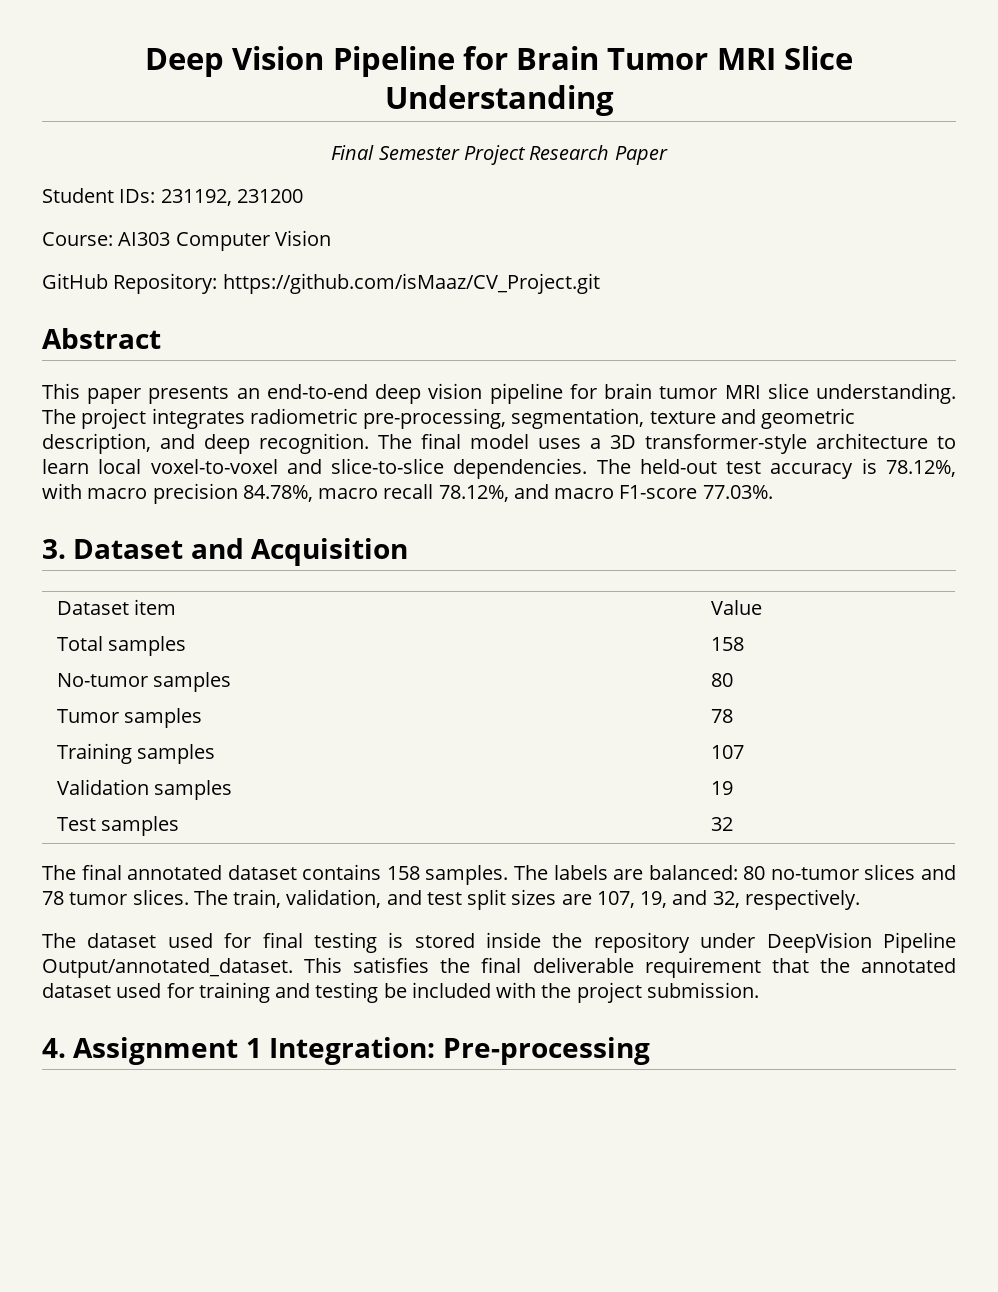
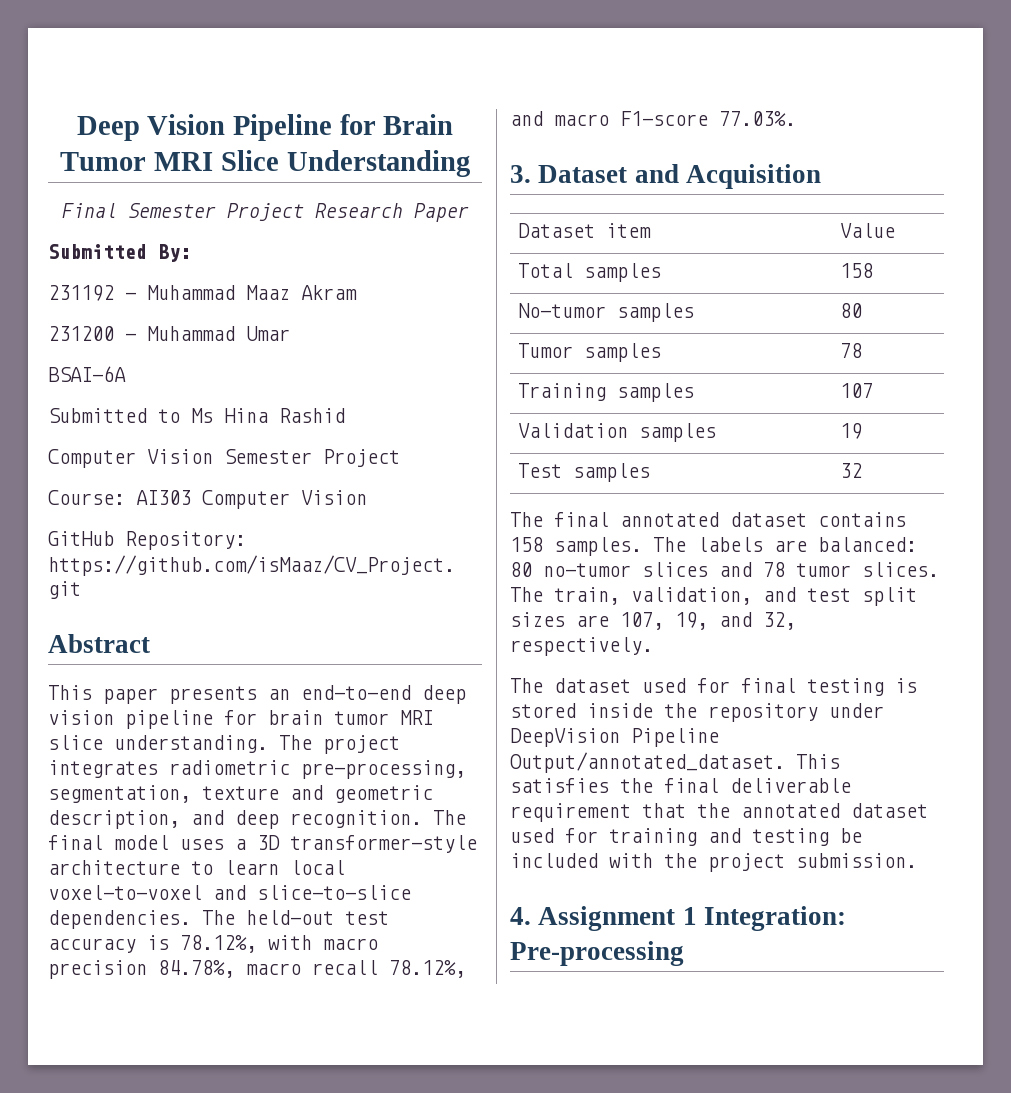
[42,188,303,206] Student IDs: 231192, 231200 -> [48,244,191,262] [48,285,357,301] [48,326,290,341] [48,366,126,382] [48,408,345,423] [48,449,400,468] Submitted By: // 231192 - Muhammad Maaz Akram // 231200 - Muhammad Umar // BSAI-6A // Submitted to Ms Hina Rashid // Computer Vision Semester Project

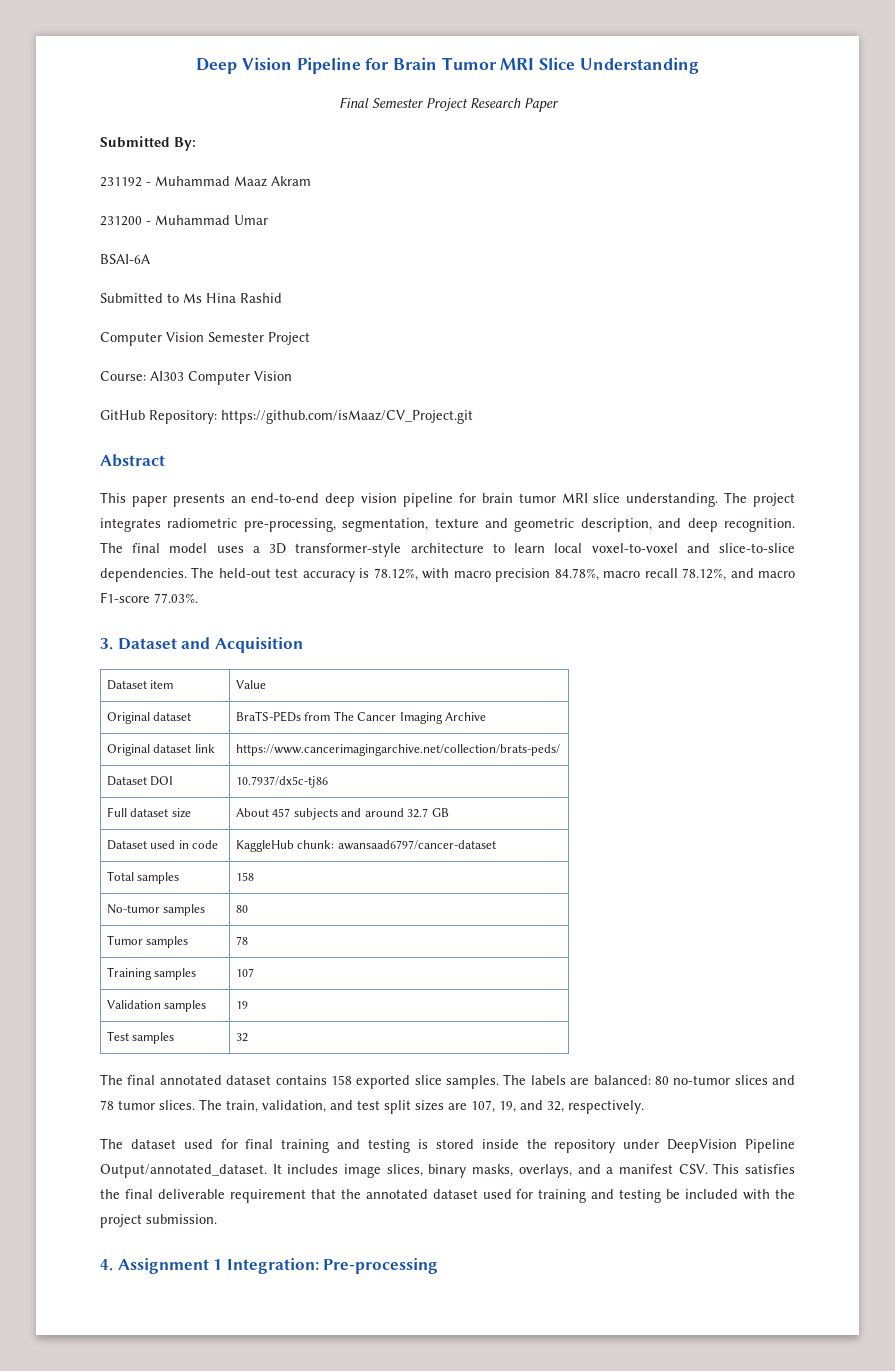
(896, 230) none -> [106,712,192,724] [235,711,487,724] [106,744,215,756] [235,744,560,756] [106,776,174,786] [235,776,328,788] [106,807,191,818] [235,808,449,820] [106,840,219,850] [235,840,496,852] // Original dataset | BraTS-PEDs from The Cancer Imaging Archive // Original dataset link | https://www.cancerimagingarchive.net/collection/brats-peds/ // Dataset DOI | 10.7937/dx5c-tj86 // Full dataset size | About 457 subjects and around 32.7 GB // Dataset used in code | KaggleHub chunk: awansaad6797/cancer-dataset
(543, 544) none -> [356,1075,442,1089] exported slice
(796, 685) none -> [281,1139,361,1153] training and
(785, 762) none -> [272,1164,708,1178] It includes image slices, binary masks, overlays, and a manifest CSV.

